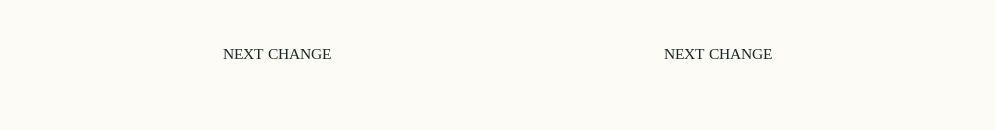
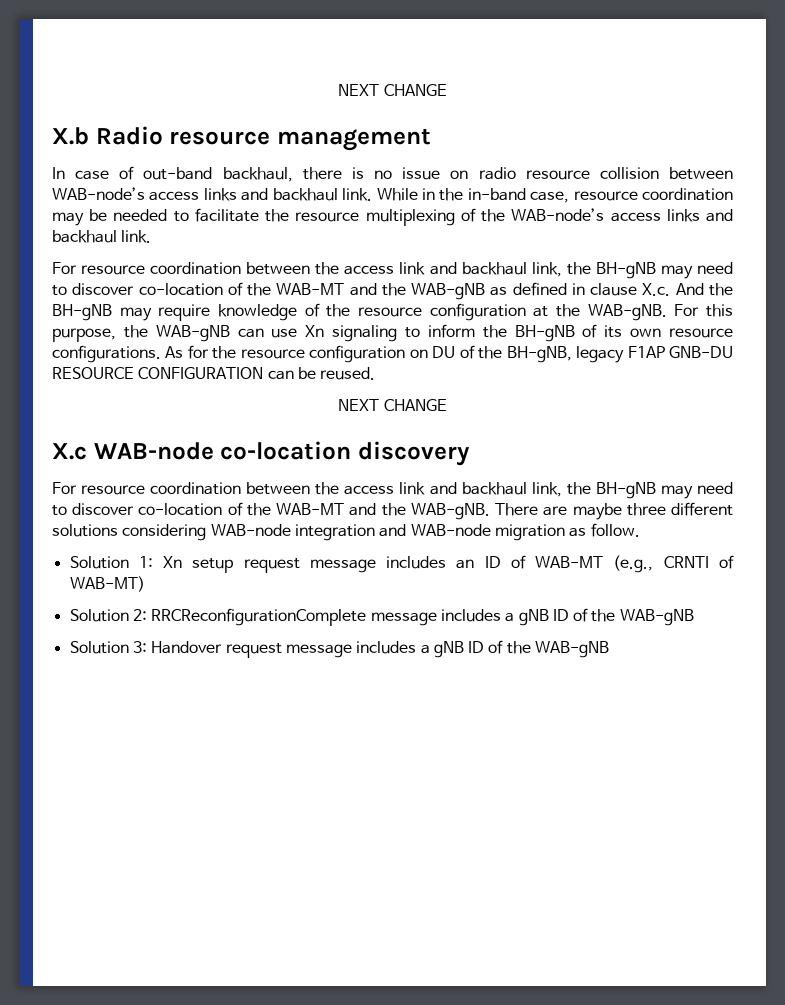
[223,49,331,59] [664,49,772,59] NEXT CHANGE // NEXT CHANGE -> [338,84,447,96] [52,126,431,151] [52,166,733,182] [52,187,733,203] [52,208,734,226] [52,230,152,243] [52,262,734,279] [52,282,733,300] [52,303,734,321] [52,324,733,342] [52,345,733,363] [52,367,376,380] [338,399,447,411] [52,441,470,466] [52,482,734,499] [52,502,734,520] [52,523,640,541] [69,555,734,573] [69,576,145,592] [69,608,694,626] [69,640,610,658] NEXT CHANGE // X.b Radio resource management // In case of out-band backhaul, there is no issue on radio resource collision between WAB-node’s access links and backhaul link. While in the in-band case, resource coordination may be needed to facilitate the resource multiplexing of the WAB-node’s access links and backhaul link. // For resource coordination between the access link and backhaul link, the BH-gNB may need to discover co-location of the WAB-MT and the WAB-gNB as defined in clause X.c. And the BH-gNB may require knowledge of the resource configuration at the WAB-gNB. For this purpose, the WAB-gNB can use Xn signaling to inform the BH-gNB of its own resource configurations. As for the resource configuration on DU of the BH-gNB, legacy F1AP GNB-DU RESOURCE CONFIGURATION can be reused. // NEXT CHANGE // X.c WAB-node co-location discovery // For resource coordination between the access link and backhaul link, the BH-gNB may need to discover co-location of the WAB-MT and the WAB-gNB. There are maybe three different solutions considering WAB-node integration and WAB-node migration as follow. // Solution 1: Xn setup request message includes an ID of WAB-MT (e.g., CRNTI of WAB-MT) // Solution 2: RRCReconfigurationComplete message includes a gNB ID of the WAB-gNB // Solution 3: Handover request message includes a gNB ID of the WAB-gNB

